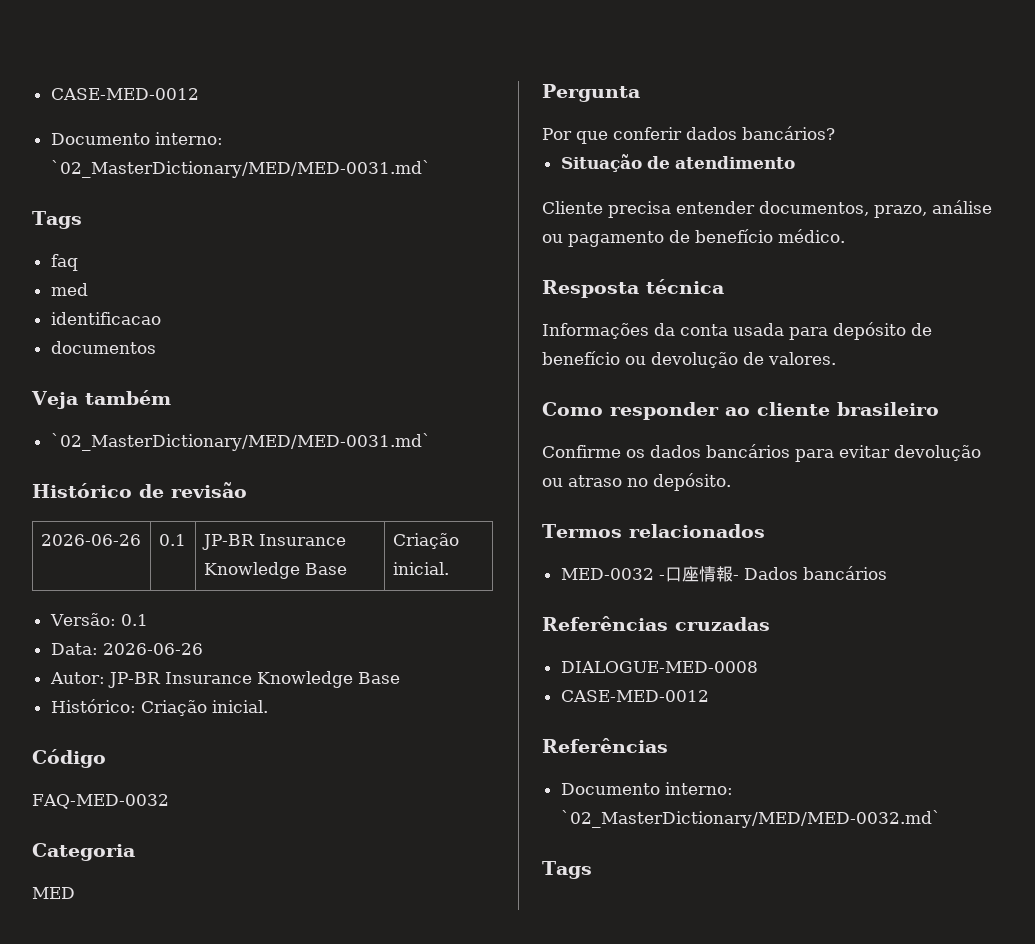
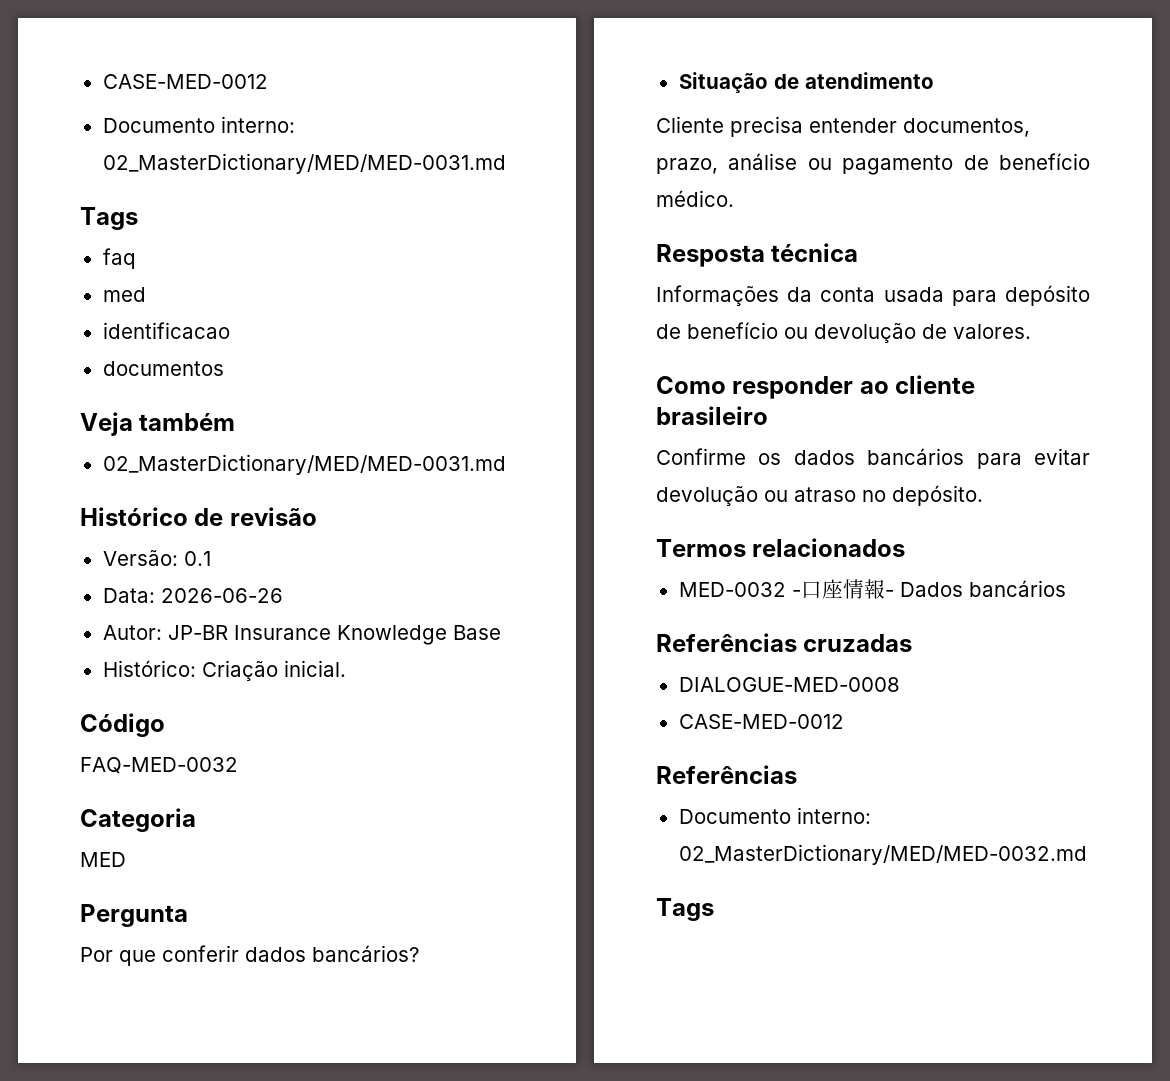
[50,160,431,178] `02_MasterDictionary/MED/MED-0031.md` -> [102,153,506,174] 02_MasterDictionary/MED/MED-0031.md
[50,433,431,451] `02_MasterDictionary/MED/MED-0031.md` -> [102,454,506,475] 02_MasterDictionary/MED/MED-0031.md
[40,534,141,546] [158,534,186,546] [201,534,346,550] [203,562,347,579] [392,533,459,549] [392,562,449,575] // 2026-06-26 | 0.1 | JP-BR Insurance Knowledge Base | Criação inicial. -> (317, 516) none
[560,810,941,828] `02_MasterDictionary/MED/MED-0032.md` -> [678,844,1087,865] 02_MasterDictionary/MED/MED-0032.md

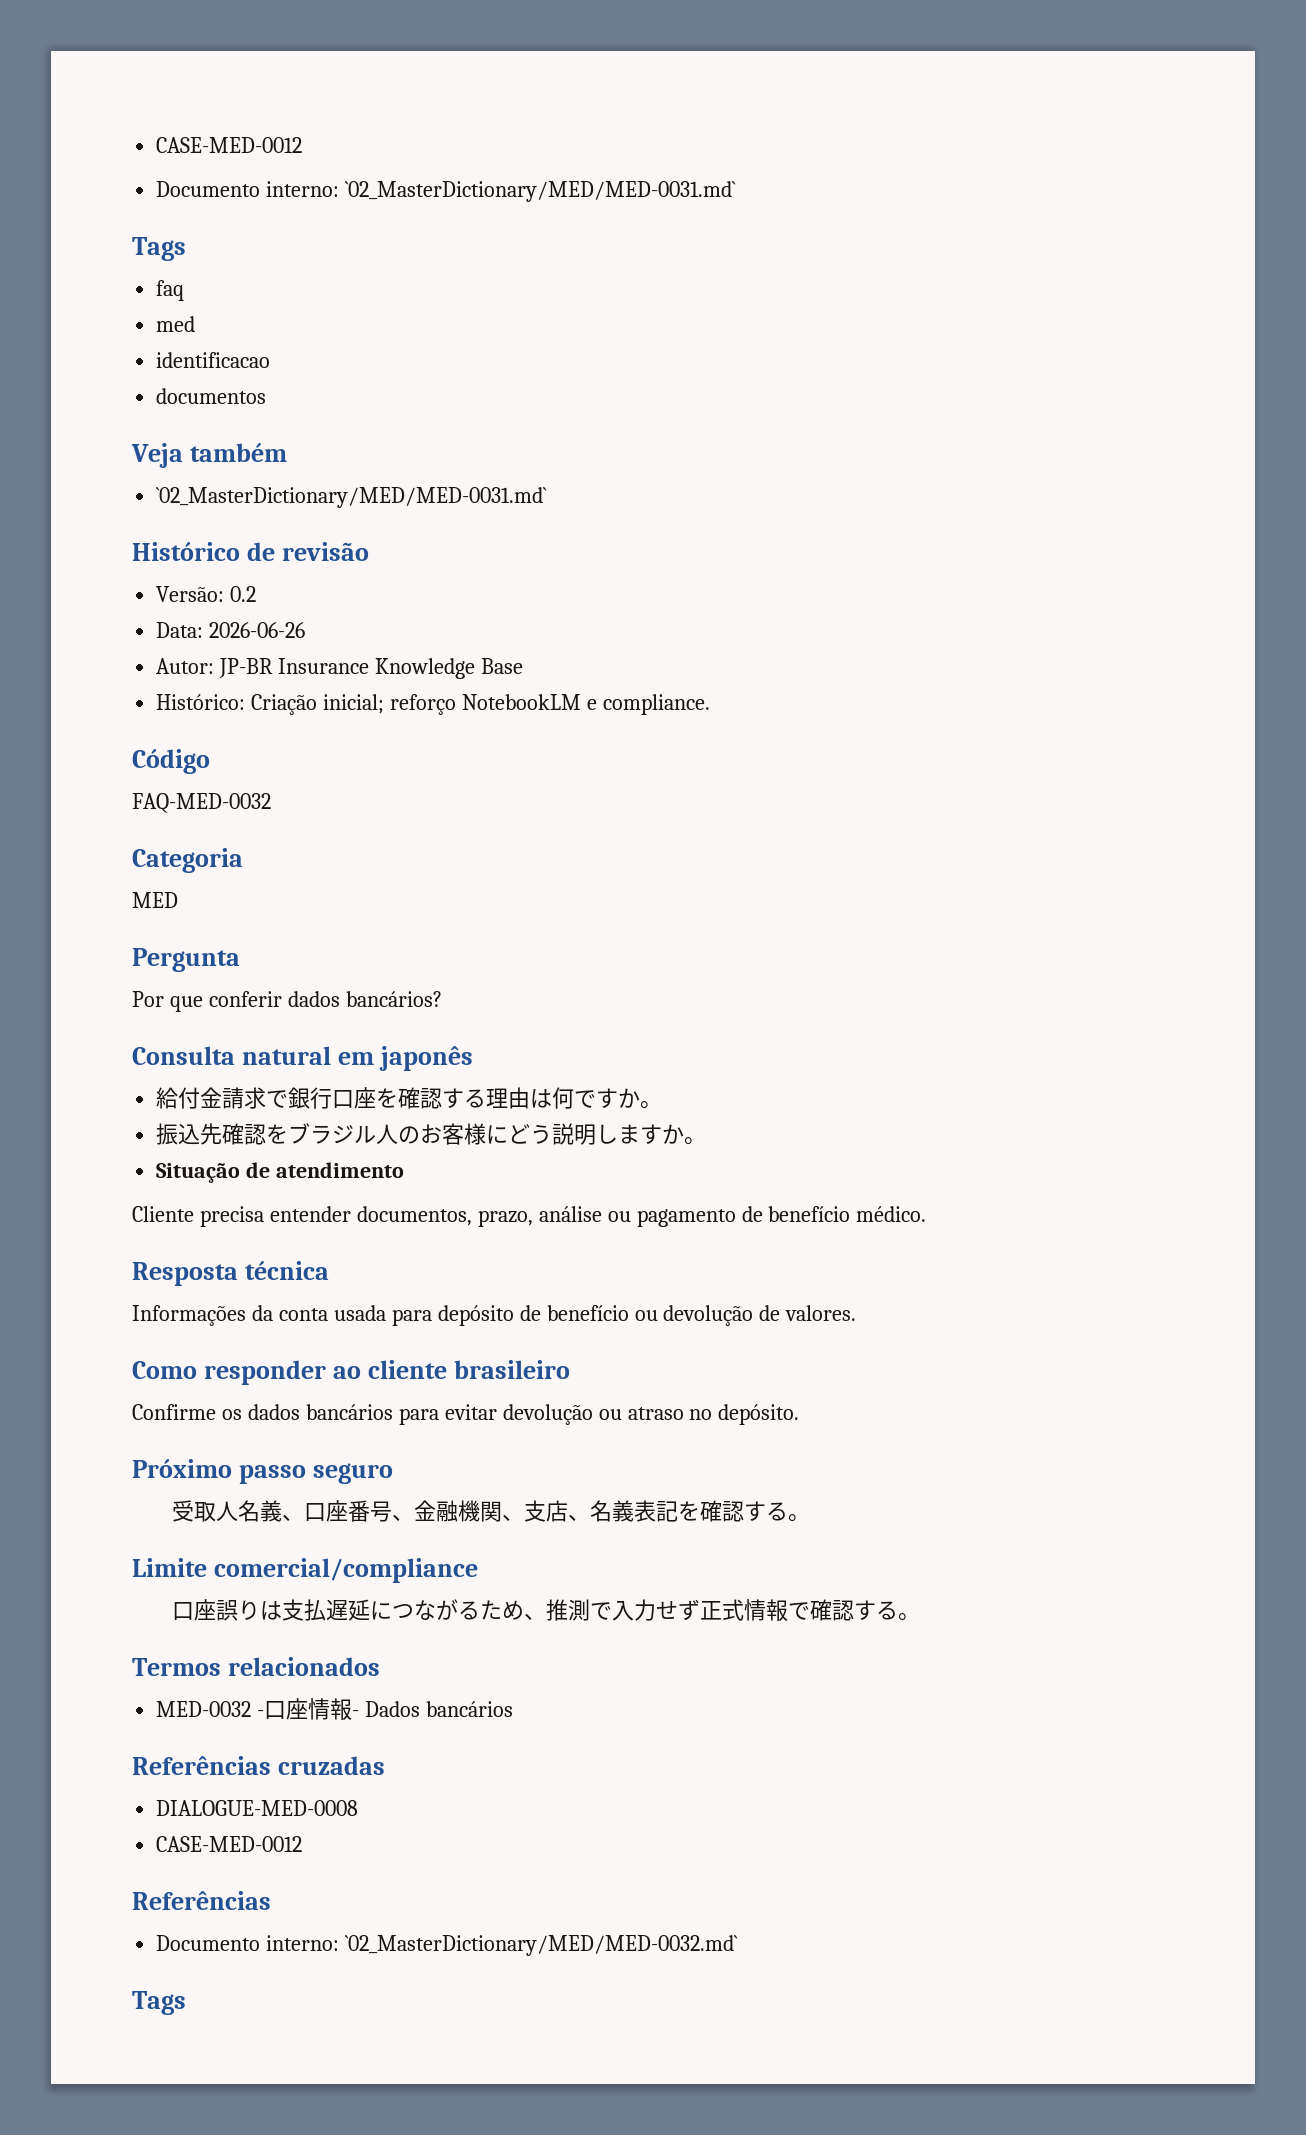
[102,153,506,174] 02_MasterDictionary/MED/MED-0031.md -> [345,181,737,202] `02_MasterDictionary/MED/MED-0031.md`
[102,454,506,475] 02_MasterDictionary/MED/MED-0031.md -> [156,487,548,508] `02_MasterDictionary/MED/MED-0031.md`
[183,551,211,566] 0.1 -> [230,586,257,602] 0.2
[283,660,346,677] inicial. -> [323,694,710,715] inicial; reforço NotebookLM e compliance.
(419, 953) none -> [132,1046,473,1071] [156,1087,663,1109] [156,1123,707,1145] // Consulta natural em japonês // 給付金請求で銀行口座を確認する理由は何ですか。 // 振込先確認をブラジル人のお客様にどう説明しますか。
(983, 495) none -> [132,1459,393,1484] [171,1500,810,1522] [132,1558,478,1583] [171,1599,920,1622] // Próximo passo seguro // 受取人名義、口座番号、金融機関、支店、名義表記を確認する。 // Limite comercial/compliance // 口座誤りは支払遅延につながるため、推測で入力せず正式情報で確認する。
[678,844,1087,865] 02_MasterDictionary/MED/MED-0032.md -> [345,1935,739,1956] `02_MasterDictionary/MED/MED-0032.md`

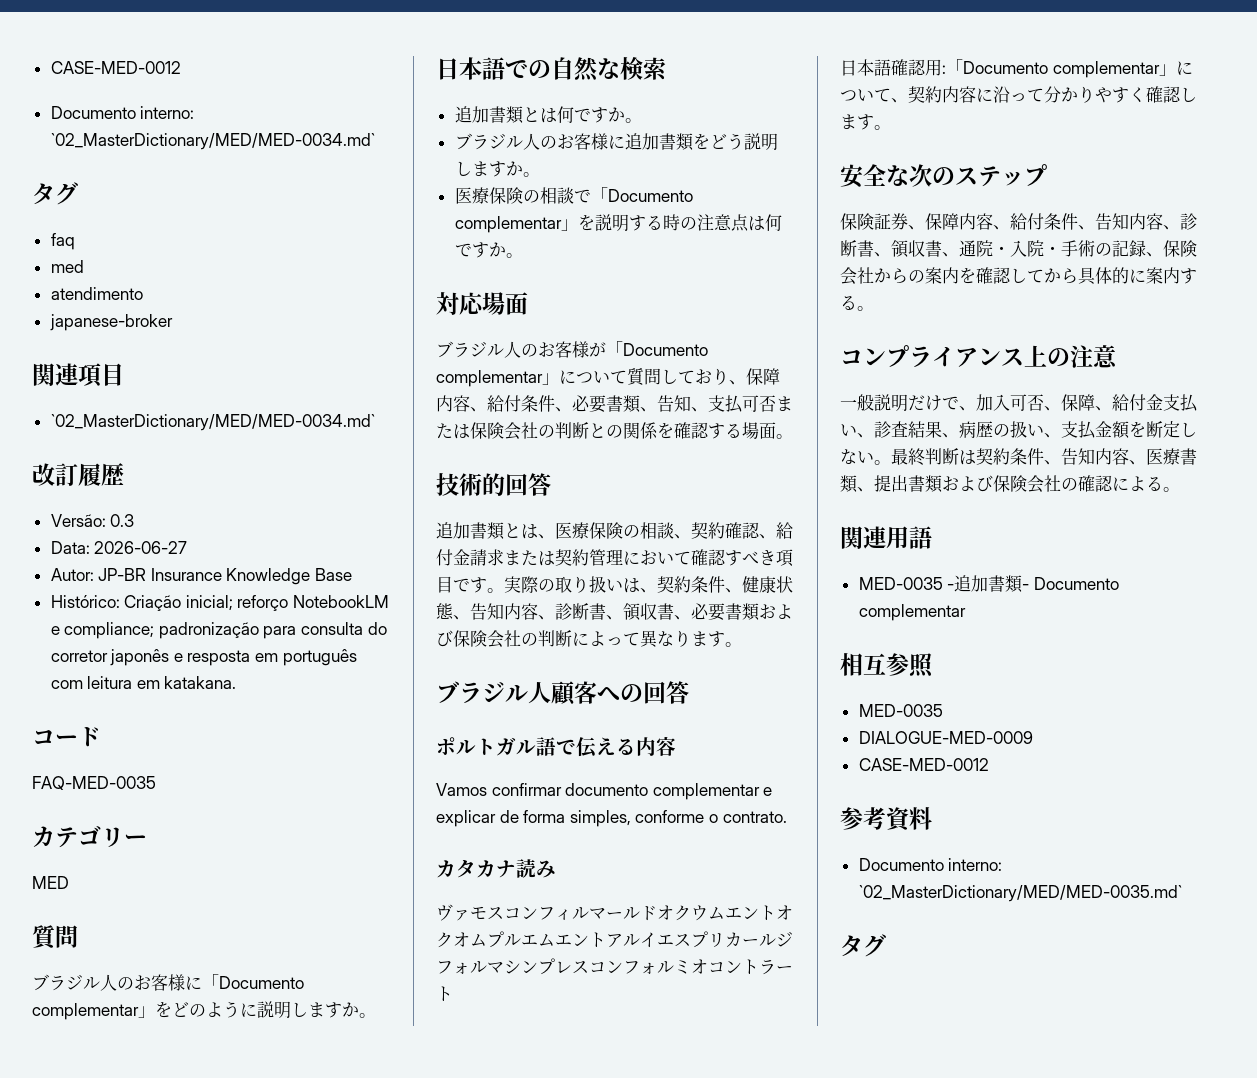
[345,181,737,202] [132,237,186,261] `02_MasterDictionary/MED/MED-0031.md` // Tags -> [50,133,375,150] [32,182,78,205] `02_MasterDictionary/MED/MED-0034.md` // タグ
[156,352,271,368] [156,388,267,404] [131,443,287,468] [156,487,548,508] [132,542,369,561] identificacao // documentos // Veja também // `02_MasterDictionary/MED/MED-0031.md` // Histórico de revisão -> [50,287,143,300] [49,314,173,331] [32,363,124,387] [50,414,375,431] [32,463,124,486] atendimento // japanese-broker // 関連項目 // `02_MasterDictionary/MED/MED-0034.md` // 改訂履歴
[230,586,257,602] 0.2 -> [110,514,135,527] 0.3
[209,622,306,638] 2026-06-26 -> [94,541,188,554] 2026-06-27
[602,694,710,715] [132,749,210,774] [132,793,271,813] [132,848,243,873] [132,892,178,908] [132,948,240,972] [132,991,442,1012] [132,1046,473,1071] [156,1087,663,1109] [156,1123,509,1145] compliance. // Código // FAQ-MED-0032 // Categoria // MED // Pergunta // Por que conferir dados bancários? // Consulta natural em japonês // 給付金請求で銀行口座を確認する理由は何ですか。 // 振込先確認をブラジル人のお客様に -> [64,622,387,639] [50,649,357,666] [50,676,237,689] [32,727,101,747] [32,776,156,790] [32,826,147,848] [32,876,69,889] [32,925,78,950] [32,974,304,991] [32,1001,376,1020] [436,57,666,82] [454,106,642,124] [454,133,710,151] compliance; padronização para consulta do corretor japonês e resposta em português com leitura em katakana. // コード // FAQ-MED-0035 // カテゴリー // MED // 質問 // ブラジル人のお客様に「Documento complementar」をどのように説明しますか。 // 日本語での自然な検索 // 追加書類とは何ですか。 // ブラジル人のお客様に追加書類を
[156,1162,405,1183] [132,1206,927,1227] [132,1261,329,1286] [132,1305,857,1326] [132,1360,570,1385] [132,1404,800,1425] [132,1459,393,1484] [171,1500,810,1522] [132,1558,478,1583] [171,1599,920,1622] [132,1657,380,1676] [156,1698,514,1721] [132,1756,385,1775] [156,1800,359,1816] [156,1836,303,1852] [132,1891,271,1910] [156,1935,739,1956] [132,1991,186,2015] Situação de atendimento // Cliente precisa entender documentos, prazo, análise ou pagamento de benefício médico. // Resposta técnica // Informações da conta usada para depósito de benefício ou devolução de valores. // Como responder ao cliente brasileiro // Confirme os dados bancários para evitar devolução ou atraso no depósito. // Próximo passo seguro // 受取人名義、口座番号、金融機関、支店、名義表記を確認する。 // Limite comercial/compliance // 口座誤りは支払遅延につながるため、推測で入力せず正式情報で確認する。 // Termos relacionados // MED-0032 -口座情報- Dados bancários // Referências cruzadas // DIALOGUE-MED-0008 // CASE-MED-0012 // Referências // Documento interno: `02_MasterDictionary/MED/MED-0032.md` // Tags -> [454,187,693,204] [454,214,782,233] [454,242,523,258] [436,292,528,315] [436,341,708,358] [436,368,780,387] [436,395,793,413] [436,422,793,440] [436,473,551,496] [436,522,793,540] [436,549,793,567] [436,576,793,593] [436,603,793,621] [436,630,742,648] [436,681,689,705] [436,736,676,758] [436,783,773,800] [436,810,787,827] [436,859,556,878] [436,904,793,921] [436,931,793,948] [436,958,793,975] [436,986,453,1002] [840,59,1193,78] [840,86,1197,103] [840,114,891,130] [840,164,1047,188] [840,213,1197,230] [840,240,1197,258] [840,267,1197,285] [840,295,874,311] [840,345,1118,369] [840,394,1198,412] [840,421,1197,439] [840,448,1197,466] [840,475,1180,493] [840,526,932,549] [858,575,1119,593] [858,604,966,621] [840,653,934,678] [858,704,943,717] [858,731,1033,744] [858,758,989,771] [840,807,932,832] [858,858,1003,871] [858,885,1182,902] [840,934,886,957] 医療保険の相談で「Documento complementar」を説明する時の注意点は何ですか。 // 対応場面 // ブラジル人のお客様が「Documento complementar」について質問しており、保障内容、給付条件、必要書類、告知、支払可否または保険会社の判断との関係を確認する場面。 // 技術的回答 // 追加書類とは、医療保険の相談、契約確認、給付金請求または契約管理において確認すべき項目です。実際の取り扱いは、契約条件、健康状態、告知内容、診断書、領収書、必要書類および保険会社の判断によって異なります。 // ブラジル人顧客への回答 // ポルトガル語で伝える内容 // Vamos confirmar documento complementar e explicar de forma simples, conforme o contrato. // カタカナ読み // ヴァモスコンフィルマールドオクウムエントオクオムプルエムエントアルイエスプリカールジフォルマシンプレスコンフォルミオコントラート // 日本語確認用:「Documento complementar」について、契約内容に沿って分かりやすく確認します。 // 安全な次のステップ // 保険証券、保障内容、給付条件、告知内容、診断書、領収書、通院・入院・手術の記録、保険会社からの案内を確認してから具体的に案内する。 // コンプライアンス上の注意 // 一般説明だけで、加入可否、保障、給付金支払い、診査結果、病歴の扱い、支払金額を断定しない。最終判断は契約条件、告知内容、医療書類、提出書類および保険会社の確認による。 // 関連用語 // MED-0035 -追加書類- Documento complementar // 相互参照 // MED-0035 // DIALOGUE-MED-0009 // CASE-MED-0012 // 参考資料 // Documento interno: `02_MasterDictionary/MED/MED-0035.md` // タグ

